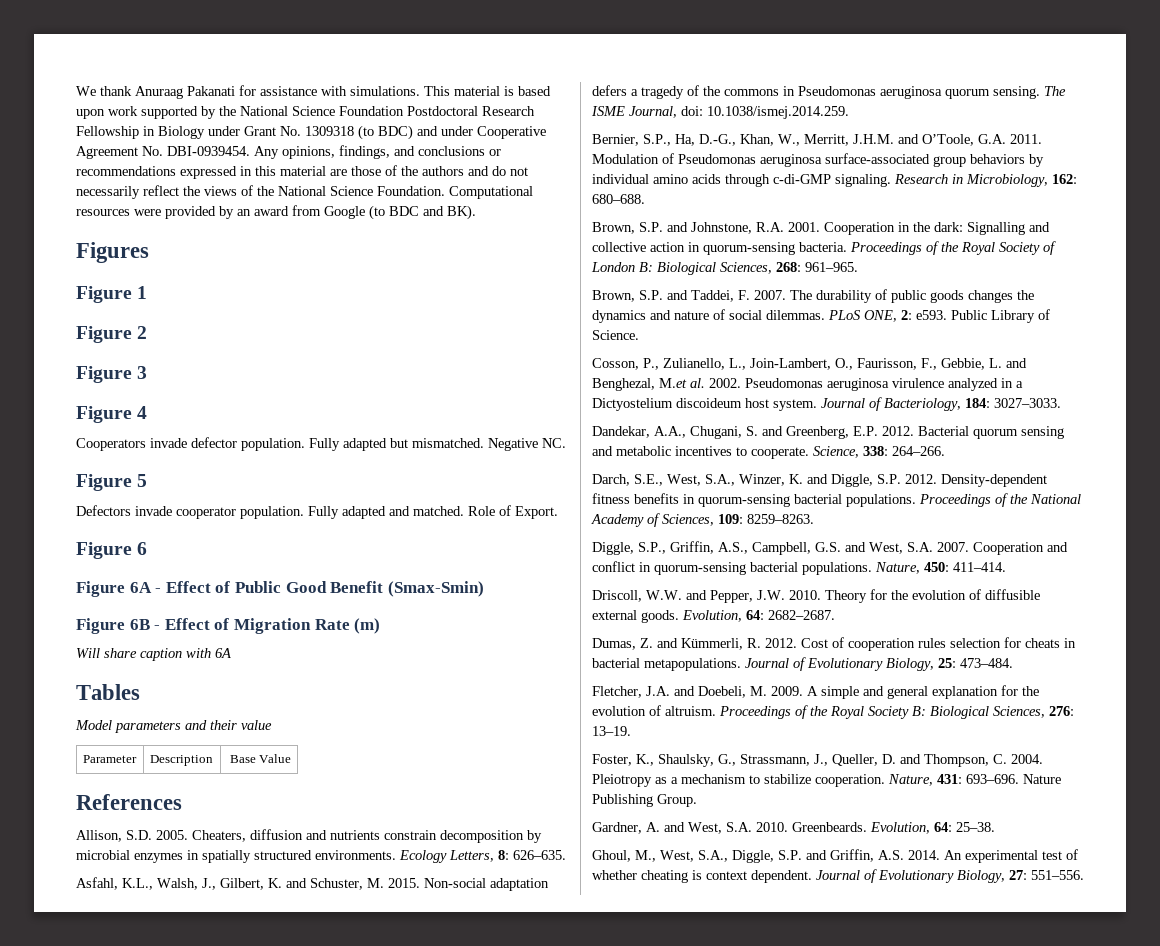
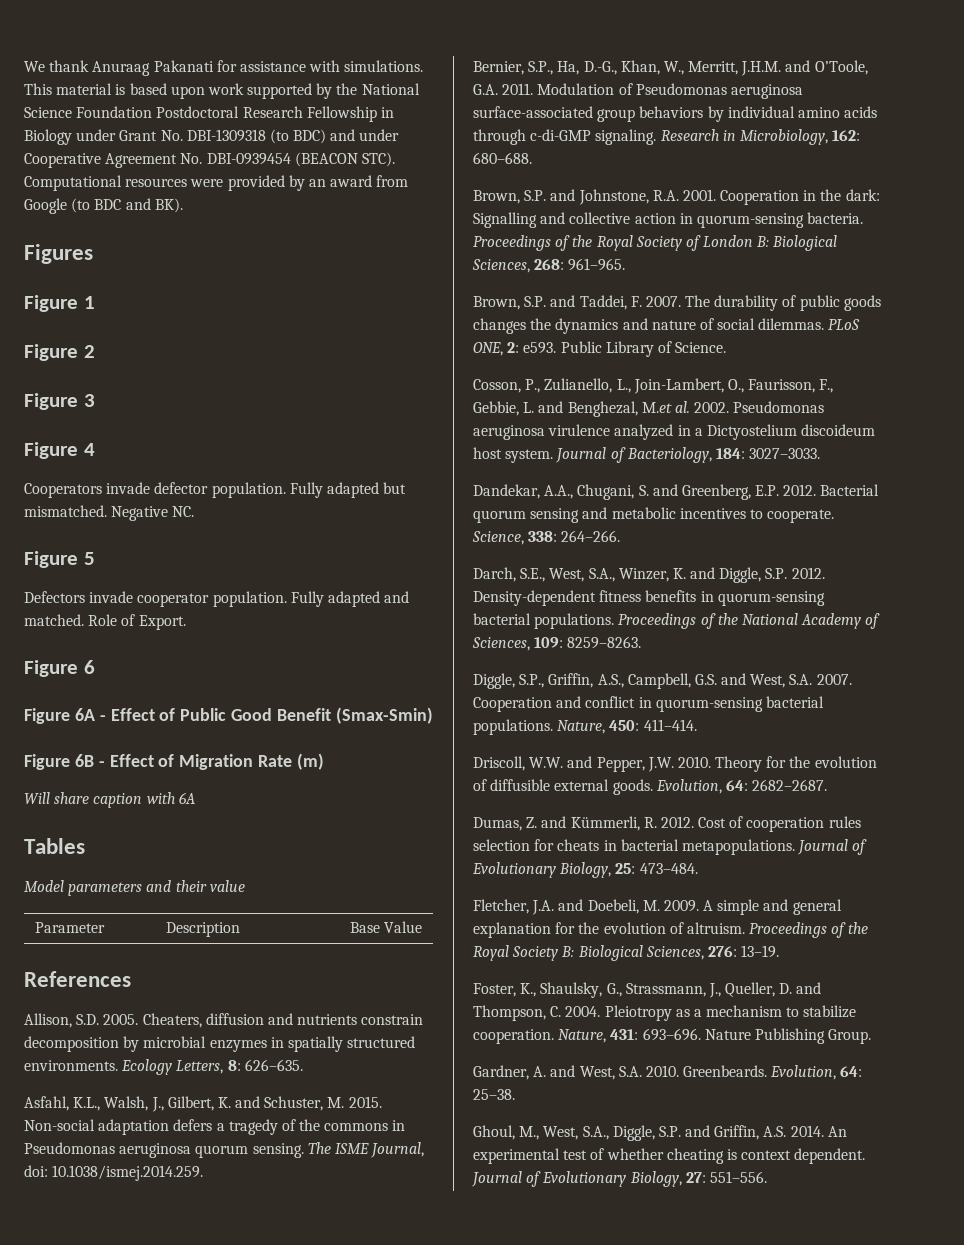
[305,126,354,136] 1309318 -> [186,129,266,142] DBI-1309318
[167,145,501,159] [76,165,528,179] [76,185,445,199] DBI-0939454. Any opinions, findings, and conclusions or recommendations expressed in this material are those of the authors and do not necessarily reflect the views of the National Science Foundation. -> [206,152,395,167] DBI-0939454 (BEACON STC).

